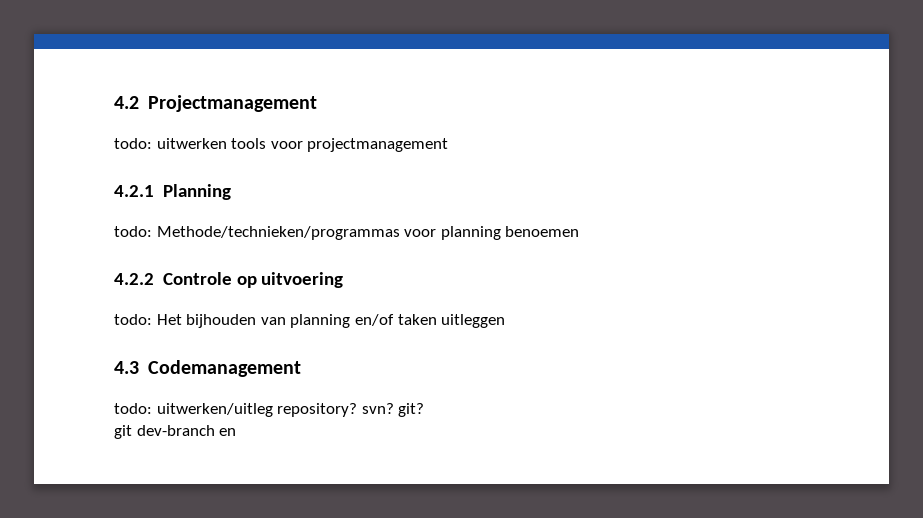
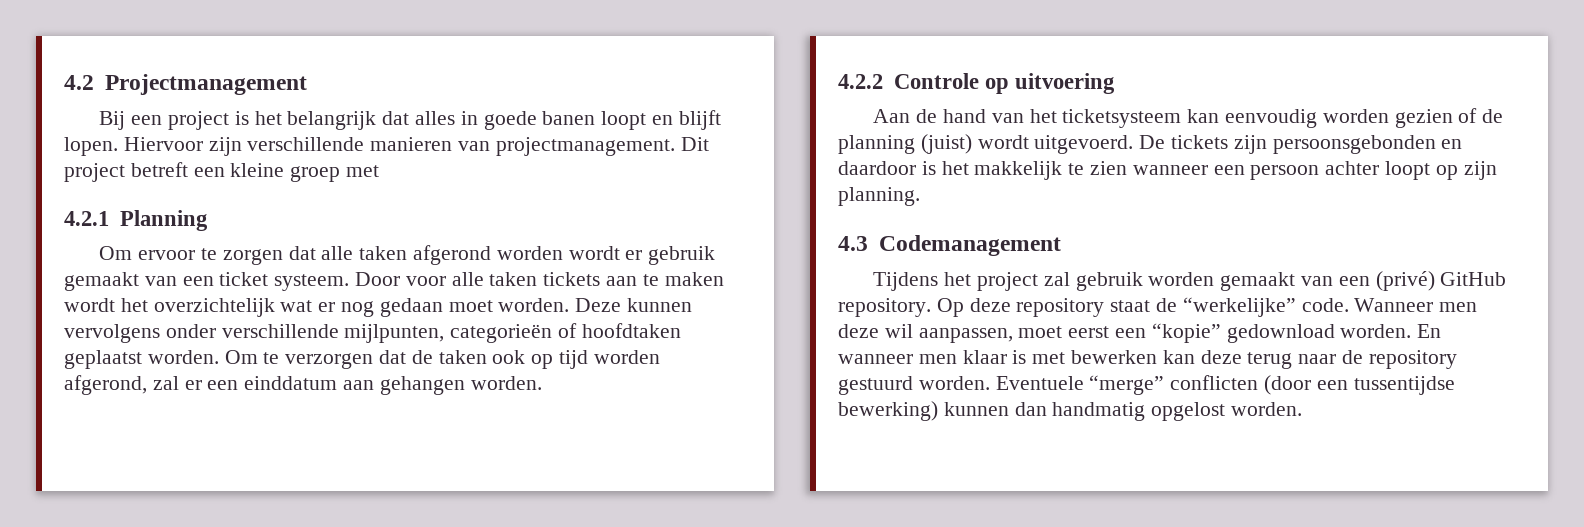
[114,138,449,152] [114,184,231,200] [114,226,580,240] [114,272,344,288] [114,314,506,328] [114,360,301,377] [114,403,425,417] [114,425,237,439] todo: uitwerken tools voor projectmanagement // 4.2.1 Planning // todo: Methode/technieken/programmas voor planning benoemen // 4.2.2 Controle op uitvoering // todo: Het bijhouden van planning en/of taken uitleggen // 4.3 Codemanagement // todo: uitwerken/uitleg repository? svn? git? // git dev-branch en -> [99,110,721,130] [64,137,709,156] [64,162,380,182] [64,210,208,231] [99,245,716,265] [64,272,724,291] [64,298,693,317] [64,323,681,343] [64,350,660,369] [64,375,542,395] [838,73,1115,94] [873,108,1504,128] [838,134,1463,154] [838,161,1497,180] [838,187,920,206] [838,235,1061,256] [873,271,1507,291] [838,297,1478,317] [838,323,1442,343] [838,350,1457,369] [838,375,1455,395] [838,401,1303,421] Bij een project is het belangrijk dat alles in goede banen loopt en blijft lopen. Hiervoor zijn verschillende manieren van projectmanagement. Dit project betreft een kleine groep met // 4.2.1 Planning // Om ervoor te zorgen dat alle taken afgerond worden wordt er gebruik gemaakt van een ticket systeem. Door voor alle taken tickets aan te maken wordt het overzichtelijk wat er nog gedaan moet worden. Deze kunnen vervolgens onder verschillende mijlpunten, categorieën of hoofdtaken geplaatst worden. Om te verzorgen dat de taken ook op tijd worden afgerond, zal er een einddatum aan gehangen worden. // 4.2.2 Controle op uitvoering // Aan de hand van het ticketsysteem kan eenvoudig worden gezien of de planning (juist) wordt uitgevoerd. De tickets zijn persoonsgebonden en daardoor is het makkelijk te zien wanneer een persoon achter loopt op zijn planning. // 4.3 Codemanagement // Tijdens het project zal gebruik worden gemaakt van een (privé) GitHub repository. Op deze repository staat de “werkelijke” code. Wanneer men deze wil aanpassen, moet eerst een “kopie” gedownload worden. En wanneer men klaar is met bewerken kan deze terug naar de repository gestuurd worden. Eventuele “merge” conflicten (door een tussentijdse bewerking) kunnen dan handmatig opgelost worden.

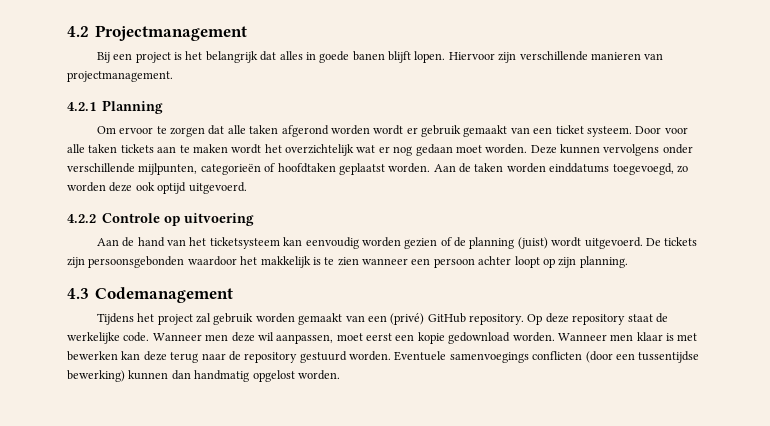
[601,111,674,130] loopt en -> (385, 56) none
[680,137,709,151] [64,162,380,182] Dit project betreft een kleine groep met -> (173, 76) none
[224,350,660,369] [64,375,542,395] Om te verzorgen dat de taken ook op tijd worden afgerond, zal er een einddatum aan gehangen worden. -> [433,163,688,175] [67,182,247,194] Aan de taken worden einddatums toegevoegd, zo worden deze ook optijd uitgevoerd.
[1441,139,1463,149] [838,161,936,175] en daardoor is -> [187,256,237,266] waardoor
(1063, 170) none -> [312,257,321,265] is
[1182,297,1296,317] “werkelijke” -> [67,332,120,344] werkelijke
[1151,323,1221,343] “kopie” -> [417,332,445,344] kopie
[1417,324,1442,338] [838,354,913,364] En wanneer -> [557,333,607,341] Wanneer
[1089,375,1165,395] “merge” -> [449,352,529,363] samenvoegings

